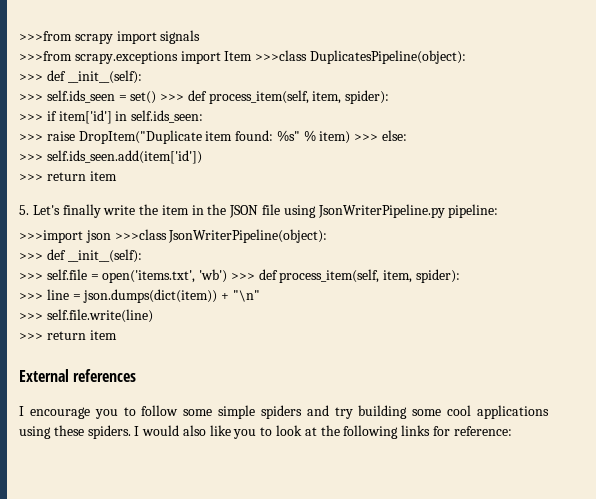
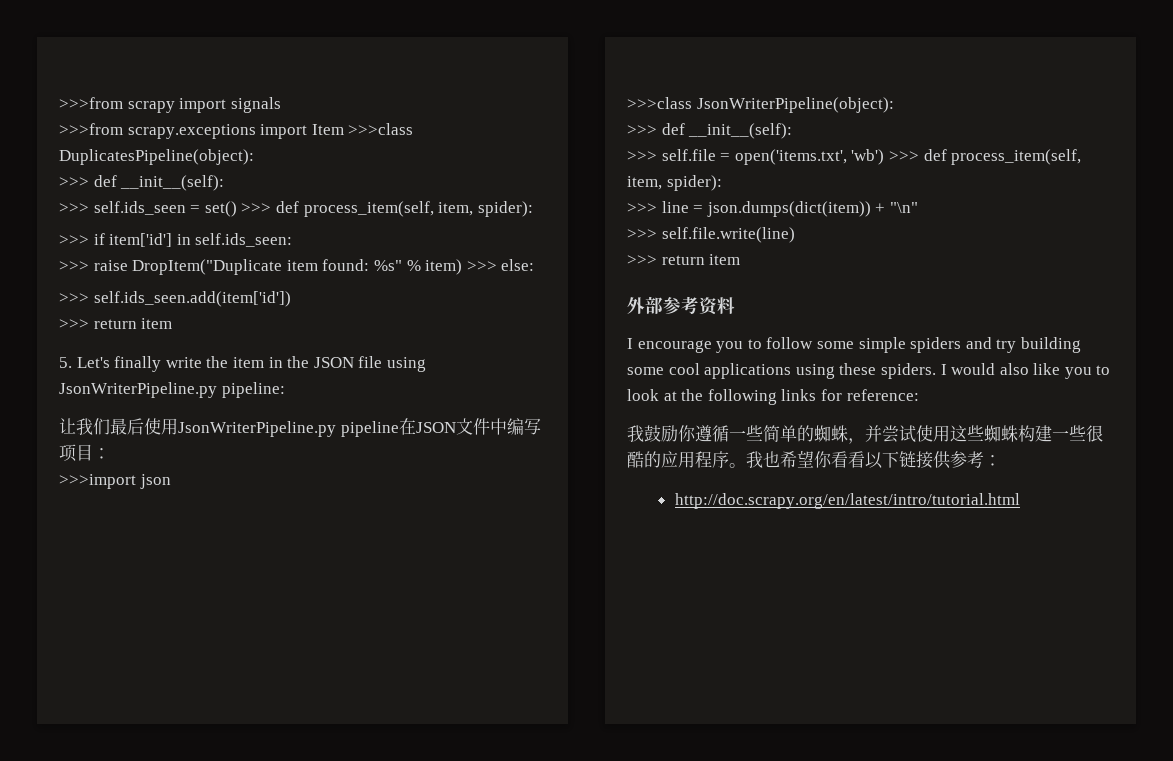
(499, 211) none -> [59,418,541,437] [59,444,110,462] // 让我们最后使用JsonWriterPipeline.py pipeline在JSON文件中编写项目：
(111, 236) none -> (171, 481) //
[19,369,137,382] External references -> [627,296,735,315] 外部参考资料
(512, 431) none -> [627,425,1103,444] [627,450,1001,469] [674,493,1020,509] // 我鼓励你遵循一些简单的蜘蛛，并尝试使用这些蜘蛛构建一些很酷的应用程序。我也希望你看看以下链接供参考： // http://doc.scrapy.org/en/latest/intro/tutorial.html

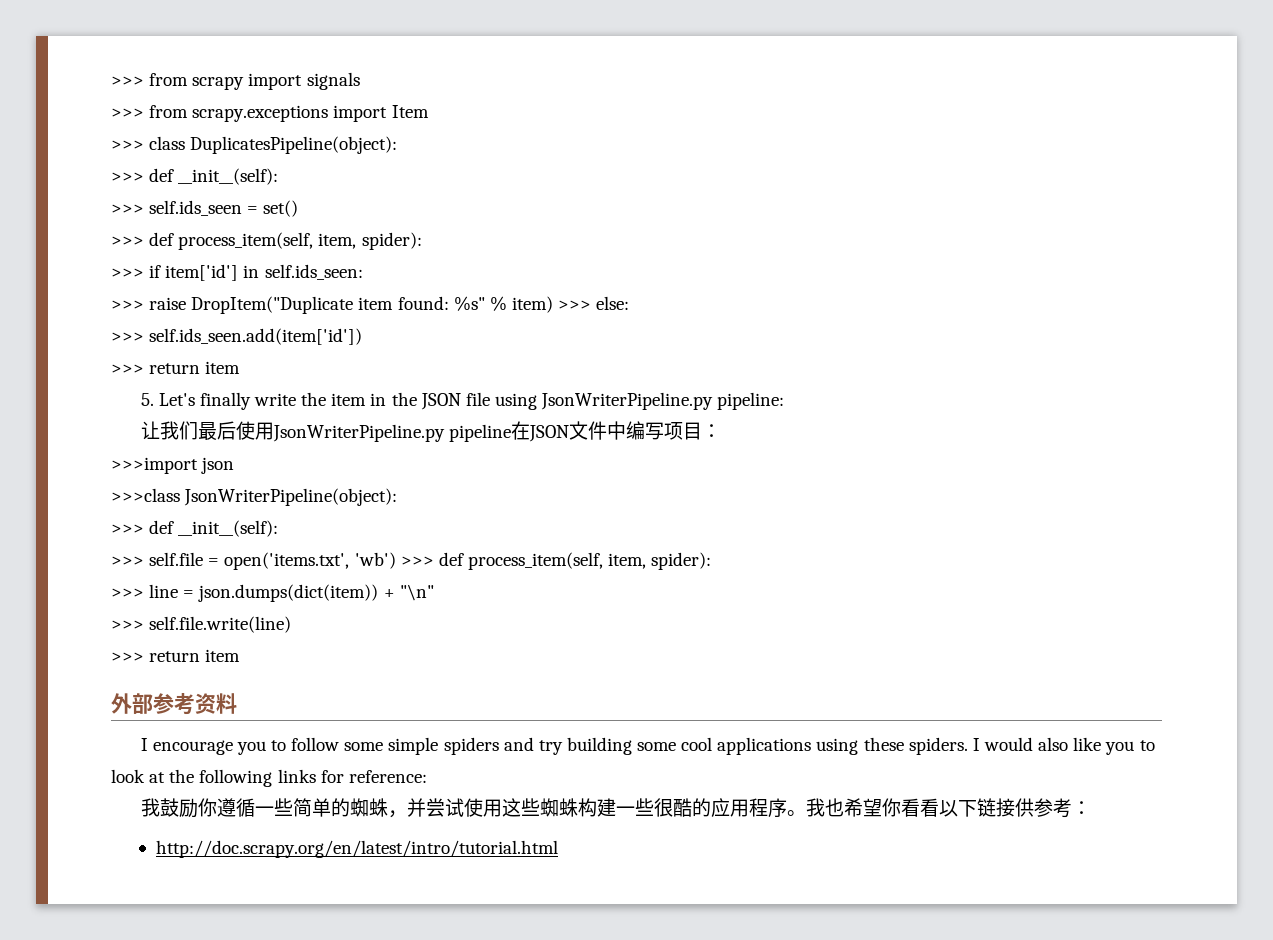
[59,97,123,109] >>>from -> [111,73,189,86] >>> from
[59,123,123,135] >>>from -> [111,105,189,118] >>> from
[348,123,414,135] >>>class -> [111,136,186,150] // >>> class
(237, 209) none -> (299, 208) //

